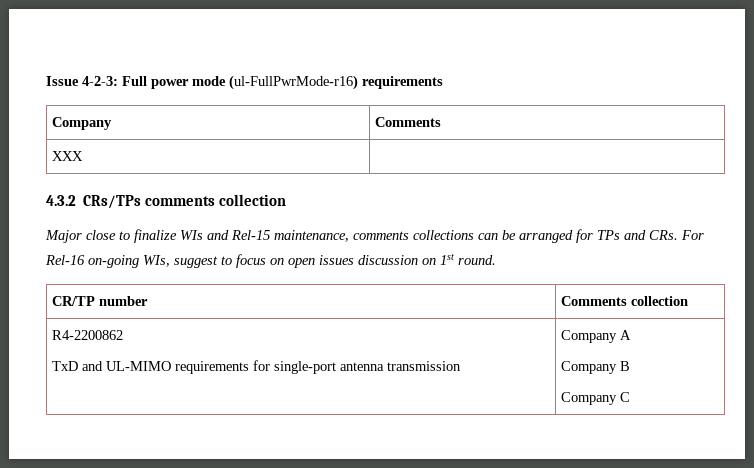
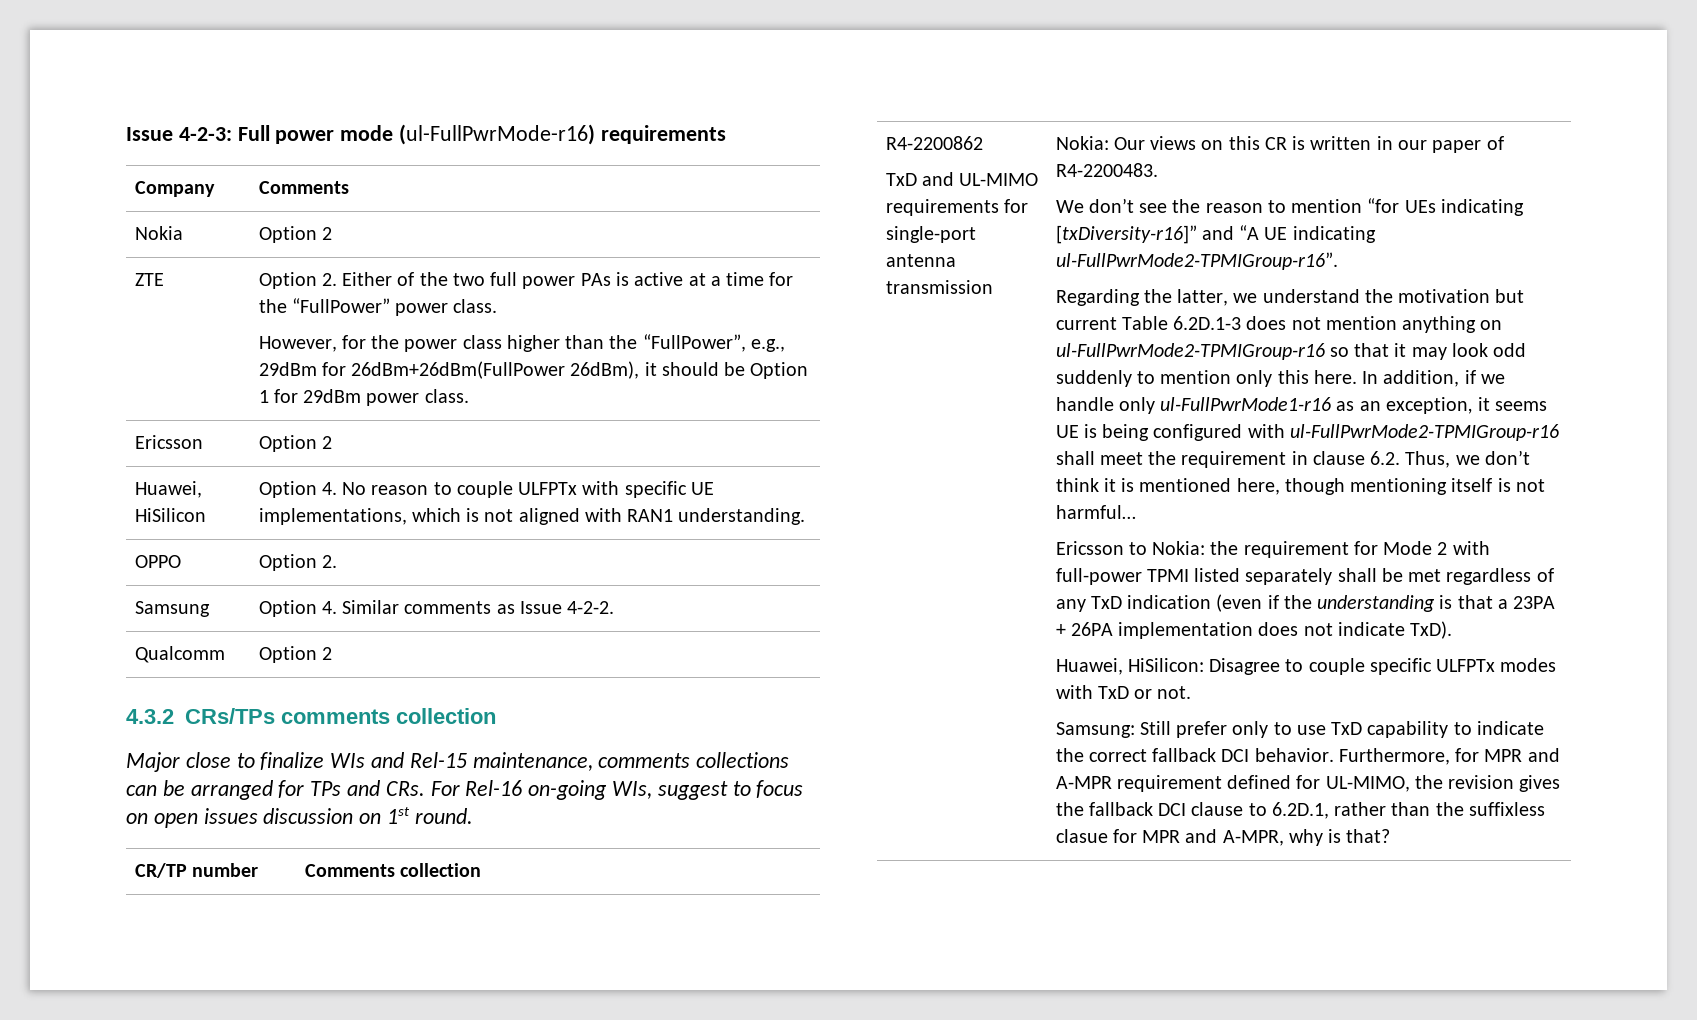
[52,151,84,161] XXX | -> [134,226,183,240] [258,226,332,243] [134,273,164,286] [258,272,794,289] [258,298,498,316] [258,334,785,352] [258,361,809,379] [258,389,469,406] [134,435,203,449] [258,435,332,452] [134,481,202,498] [134,508,206,522] [258,481,714,498] [258,508,806,525] [134,555,181,568] [258,554,337,571] [134,601,210,617] [258,600,615,617] [134,646,225,663] [258,646,332,663] Nokia | Option 2 // ZTE | Option 2. Either of the two full power PAs is active at a time for the “FullPower” power class. // However, for the power class higher than the “FullPower”, e.g., 29dBm for 26dBm+26dBm(FullPower 26dBm), it should be Option 1 for 29dBm power class. // Ericsson | Option 2 // Huawei, HiSilicon | Option 4. No reason to couple ULFPTx with specific UE implementations, which is not aligned with RAN1 understanding. // OPPO | Option 2. // Samsung | Option 4. Similar comments as Issue 4-2-2. // Qualcomm | Option 2
[561,330,632,343] [561,361,631,374] [561,392,631,405] Company A // Company B // Company C -> [1055,136,1504,153] [1055,163,1158,177] [1055,198,1524,216] [1055,225,1376,244] [1055,252,1338,270] [1055,289,1525,306] [1055,316,1503,333] [1055,343,1527,360] [1055,370,1505,387] [1055,397,1548,414] [1055,424,1559,441] [1055,450,1530,468] [1055,478,1545,495] [1055,505,1136,519] [1055,541,1490,558] [1055,568,1554,585] [1055,594,1556,612] [1055,621,1453,639] [1055,658,1557,675] [1055,685,1192,699] [1055,721,1544,738] [1055,748,1560,765] [1055,775,1561,792] [1055,802,1545,819] [1055,829,1391,846] Nokia: Our views on this CR is written in our paper of R4-2200483. // We don’t see the reason to mention “for UEs indicating [txDiversity-r16]” and “A UE indicating ul-FullPwrMode2-TPMIGroup-r16”. // Regarding the latter, we understand the motivation but current Table 6.2D.1-3 does not mention anything on ul-FullPwrMode2-TPMIGroup-r16 so that it may look odd suddenly to mention only this here. In addition, if we handle only ul-FullPwrMode1-r16 as an exception, it seems UE is being configured with ul-FullPwrMode2-TPMIGroup-r16 shall meet the requirement in clause 6.2. Thus, we don’t think it is mentioned here, though mentioning itself is not harmful… // Ericsson to Nokia: the requirement for Mode 2 with full-power TPMI listed separately shall be met regardless of any TxD indication (even if the understanding is that a 23PA + 26PA implementation does not indicate TxD). // Huawei, HiSilicon: Disagree to couple specific ULFPTx modes with TxD or not. // Samsung: Still prefer only to use TxD capability to indicate the correct fallback DCI behavior. Furthermore, for MPR and A-MPR requirement defined for UL-MIMO, the revision gives the fallback DCI clause to 6.2D.1, rather than the suffixless clasue for MPR and A-MPR, why is that?

